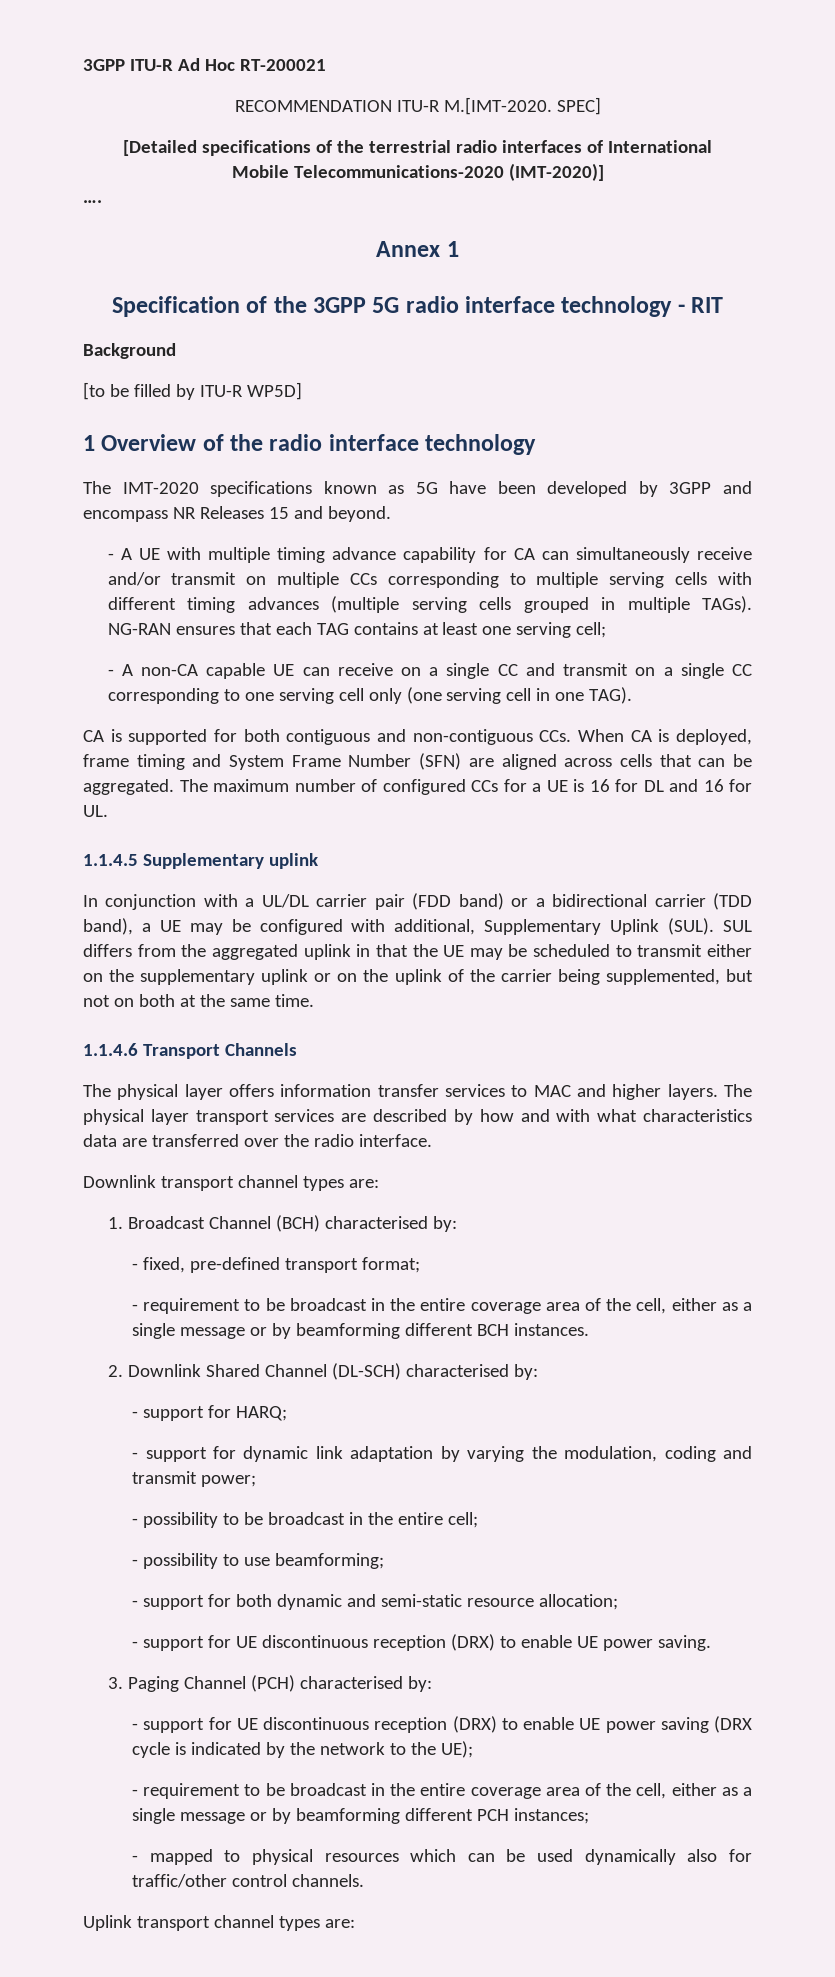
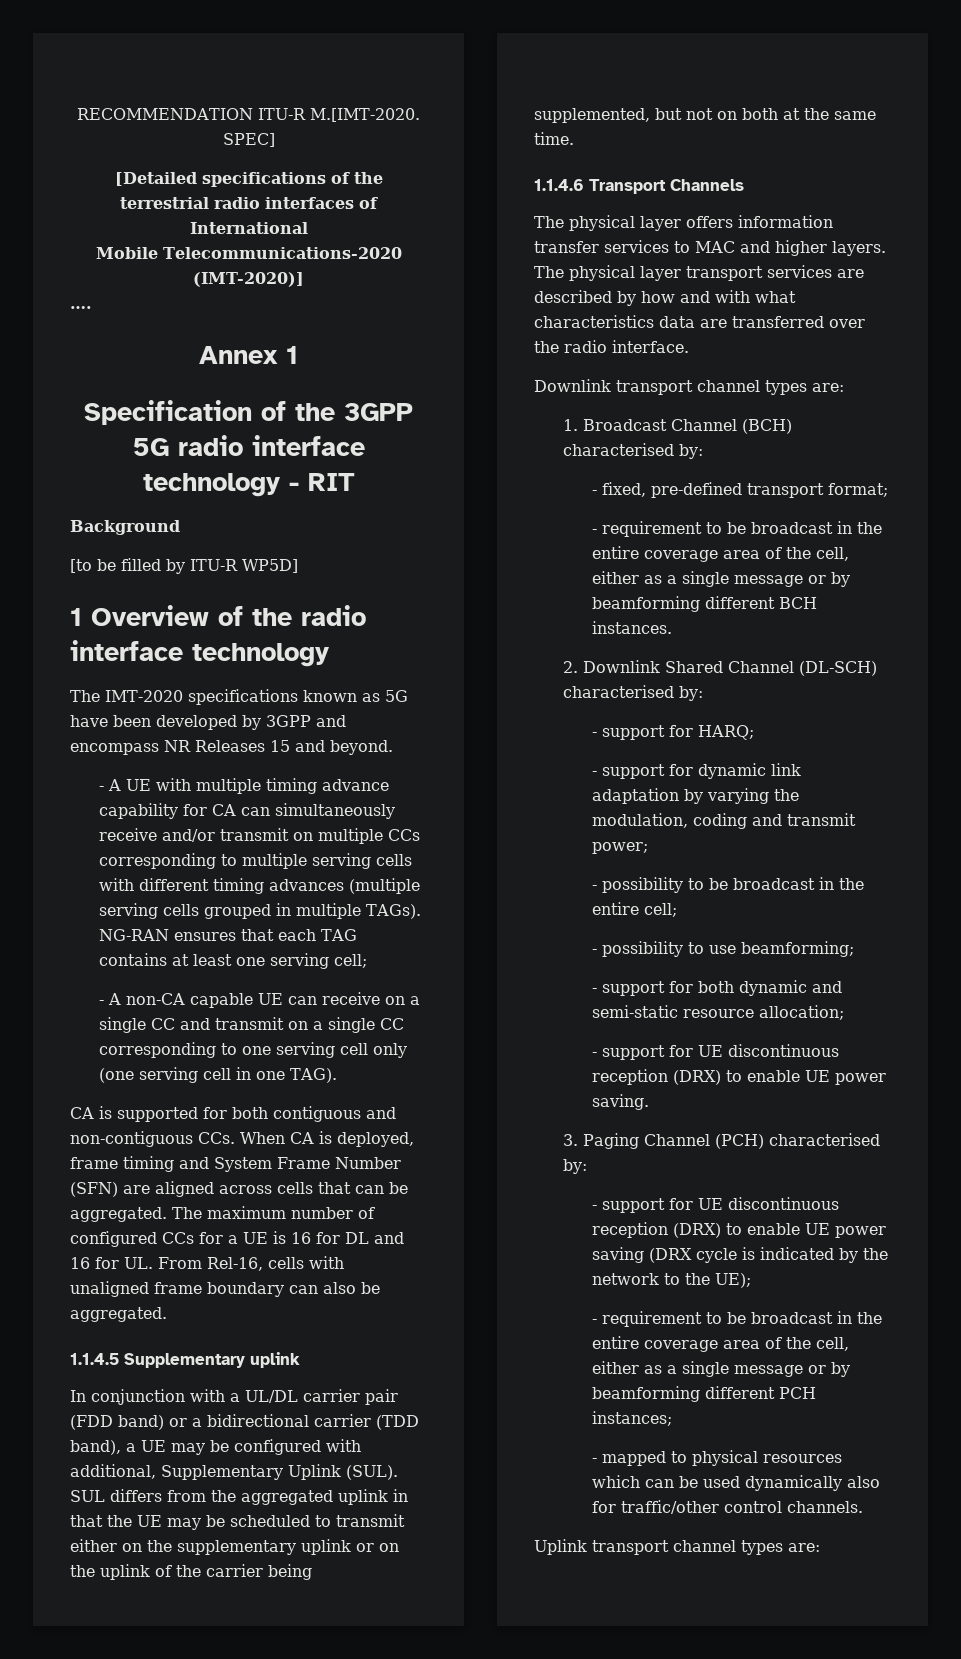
[83,58,326,71] 3GPP ITU-R Ad Hoc RT-200021 // -> (77, 114) none
(108, 811) none -> [158,1256,344,1271] [70,1281,380,1297] [70,1307,167,1322] From Rel-16, cells with unaligned frame boundary can also be aggregated.

